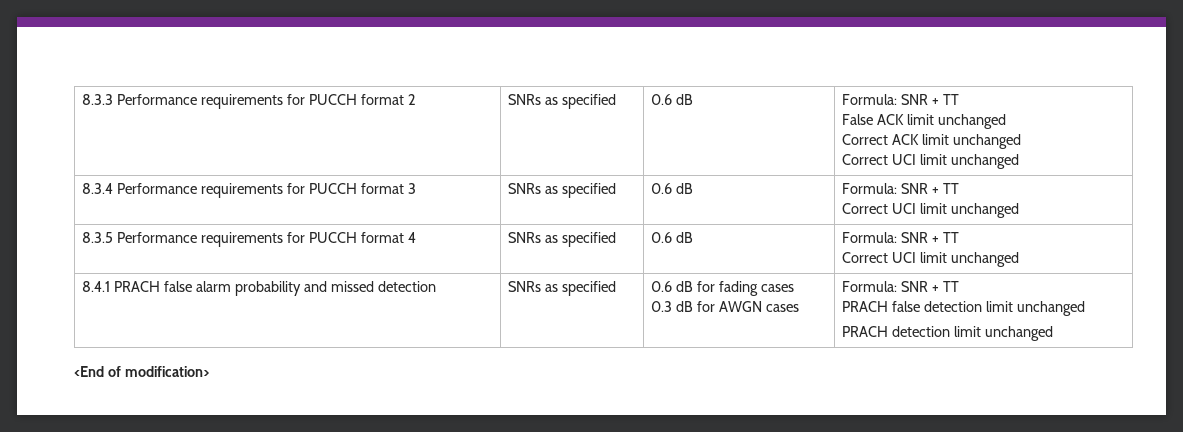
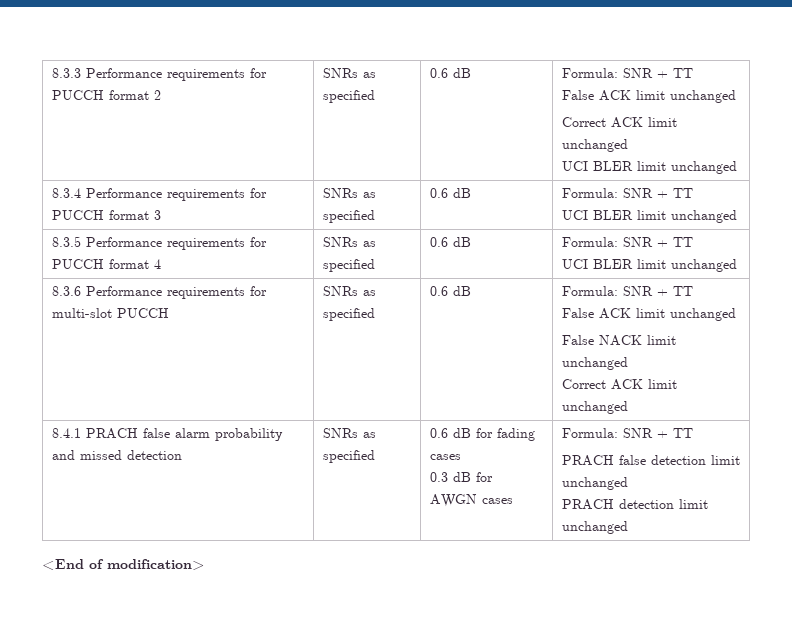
[842,154,917,165] Correct UCI -> [561,161,633,171] UCI BLER
[842,203,917,214] Correct UCI -> [561,210,633,220] UCI BLER
[842,252,917,263] // Correct UCI -> [561,259,737,272] [51,286,267,299] [51,308,169,318] [322,286,376,296] [322,308,375,321] [429,286,471,296] [561,286,693,296] [561,308,736,321] [561,335,676,346] [561,357,628,370] [561,379,643,390] // UCI BLER limit unchanged // 8.3.6 Performance requirements for multi-slot PUCCH | SNRs as specified | 0.6 dB | Formula: SNR + TT // False ACK limit unchanged // False NACK limit unchanged // Correct ACK

